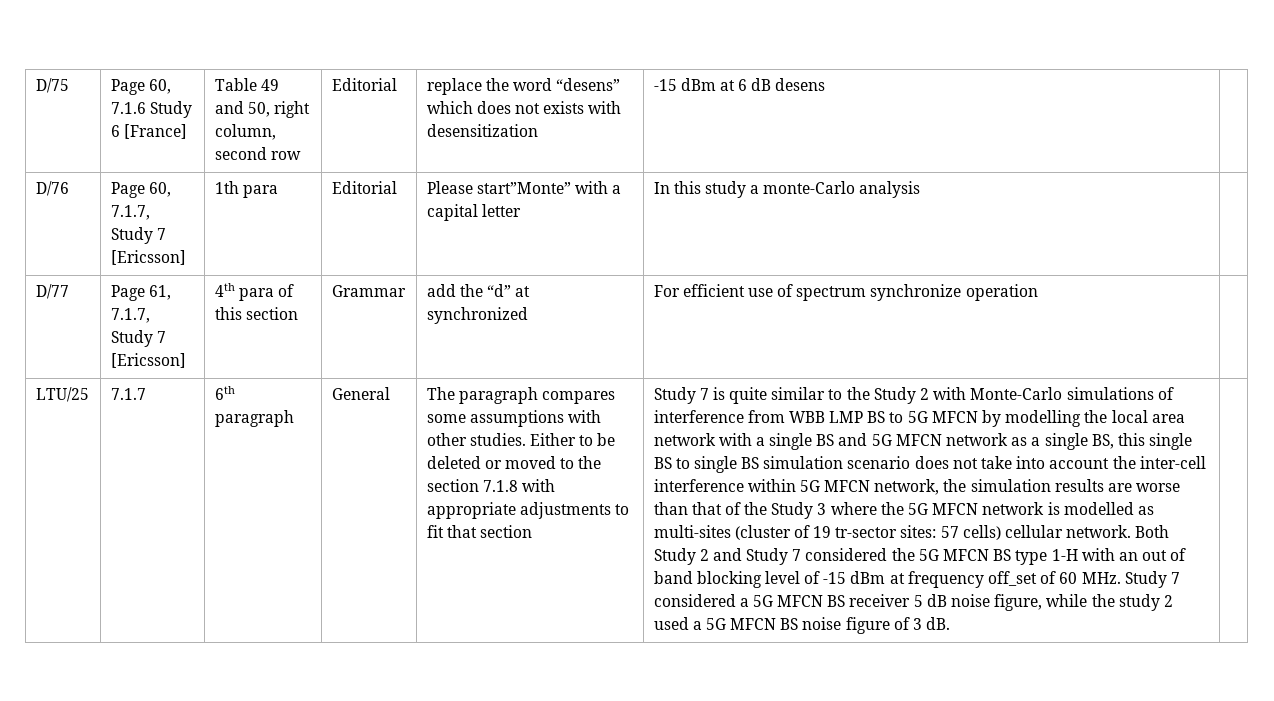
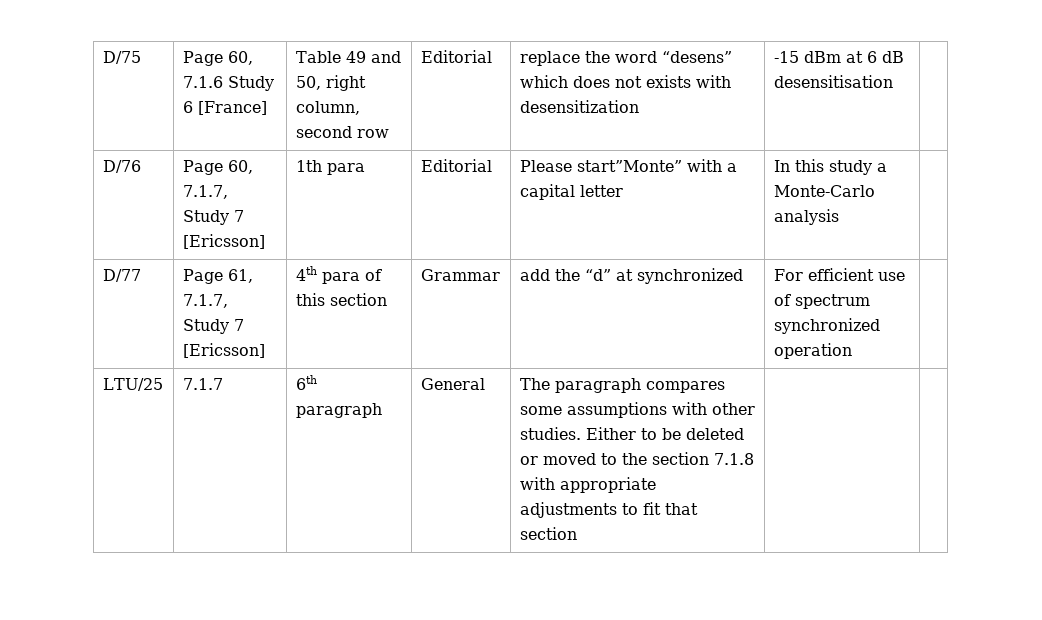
[775,78,826,91] desens -> [773,75,893,88] desensitisation
[763,181,856,194] monte-Carlo -> [773,185,875,197] Monte-Carlo
[870,284,962,301] synchronize -> [773,318,880,334] synchronized
[653,387,1174,404] [653,410,1185,427] [653,433,1193,450] [653,456,1206,473] [653,479,1181,495] [653,502,1154,519] [653,525,1170,540] [653,548,1187,565] [653,571,1180,588] [653,594,1173,611] [653,617,951,634] Study 7 is quite similar to the Study 2 with Monte-Carlo simulations of interference from WBB LMP BS to 5G MFCN by modelling the local area network with a single BS and 5G MFCN network as a single BS, this single BS to single BS simulation scenario does not take into account the inter-cell interference within 5G MFCN network, the simulation results are worse than that of the Study 3 where the 5G MFCN network is modelled as multi-sites (cluster of 19 tr-sector sites: 57 cells) cellular network. Both Study 2 and Study 7 considered the 5G MFCN BS type 1-H with an out of band blocking level of -15 dBm at frequency off_set of 60 MHz. Study 7 considered a 5G MFCN BS receiver 5 dB noise figure, while the study 2 used a 5G MFCN BS noise figure of 3 dB. -> (577, 533) none

